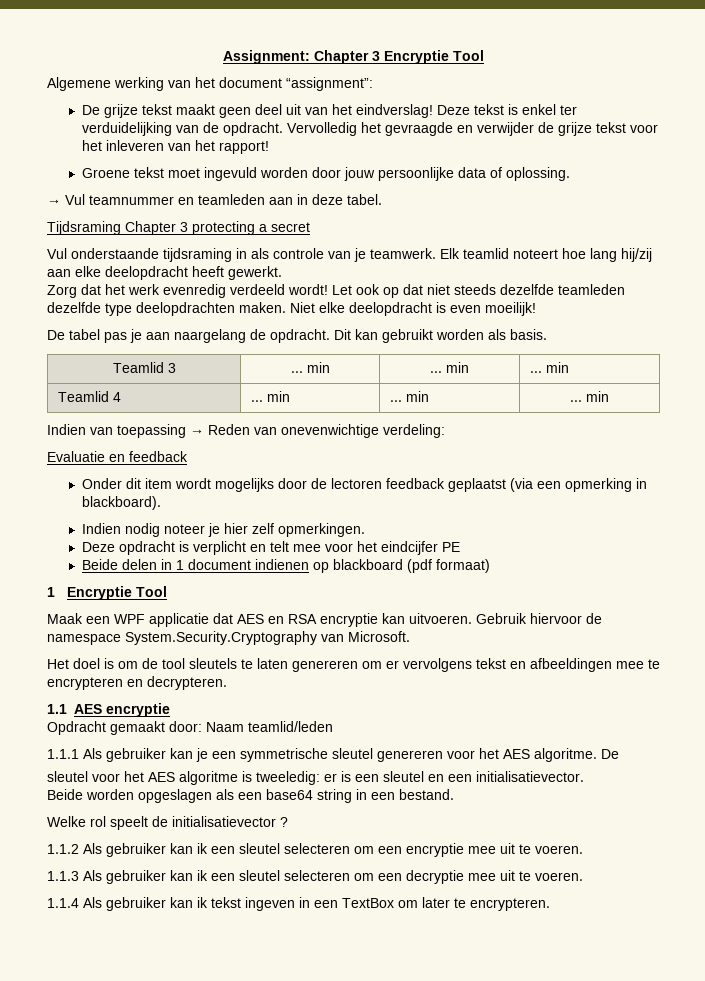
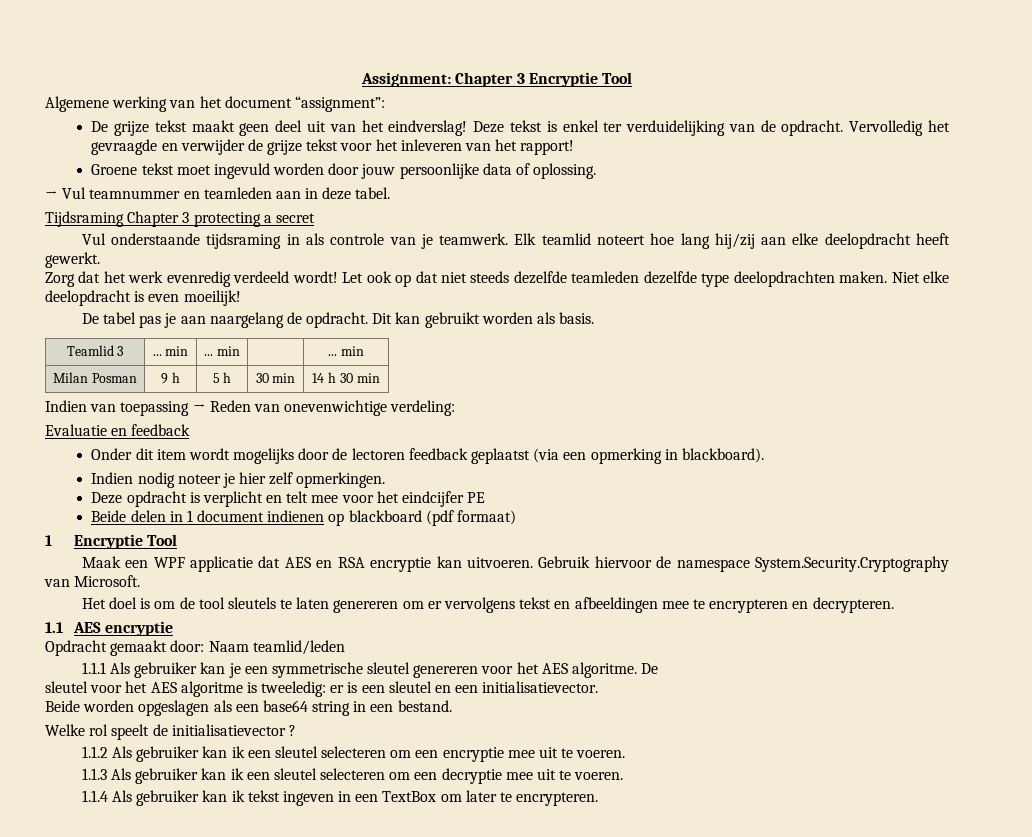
[529,362,569,373] [57,391,121,402] [250,391,290,402] [389,391,429,402] [570,400,582,402] ... min // Teamlid 4 | ... min | ... min | ... -> [328,346,364,356] [53,372,137,383] [161,372,180,384] [212,372,232,383] [255,373,296,383] [312,372,353,383] | ... min // Milan Posman | 9 h | 5 h | 30 min | 14 h 30

